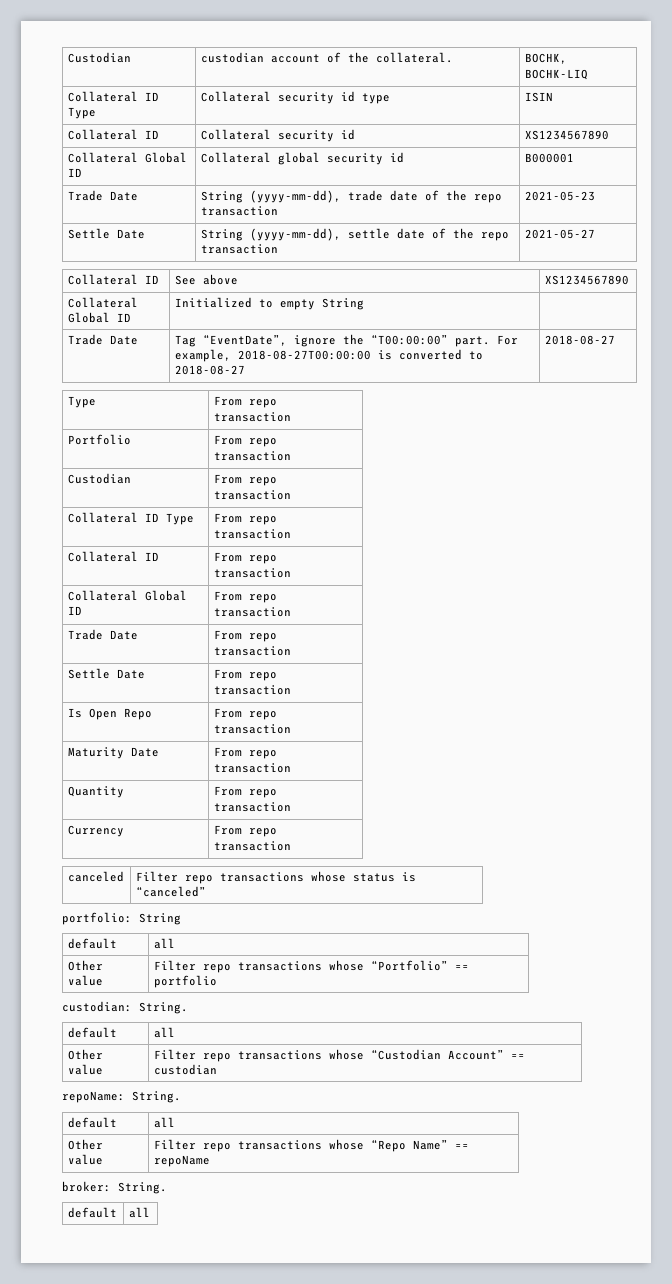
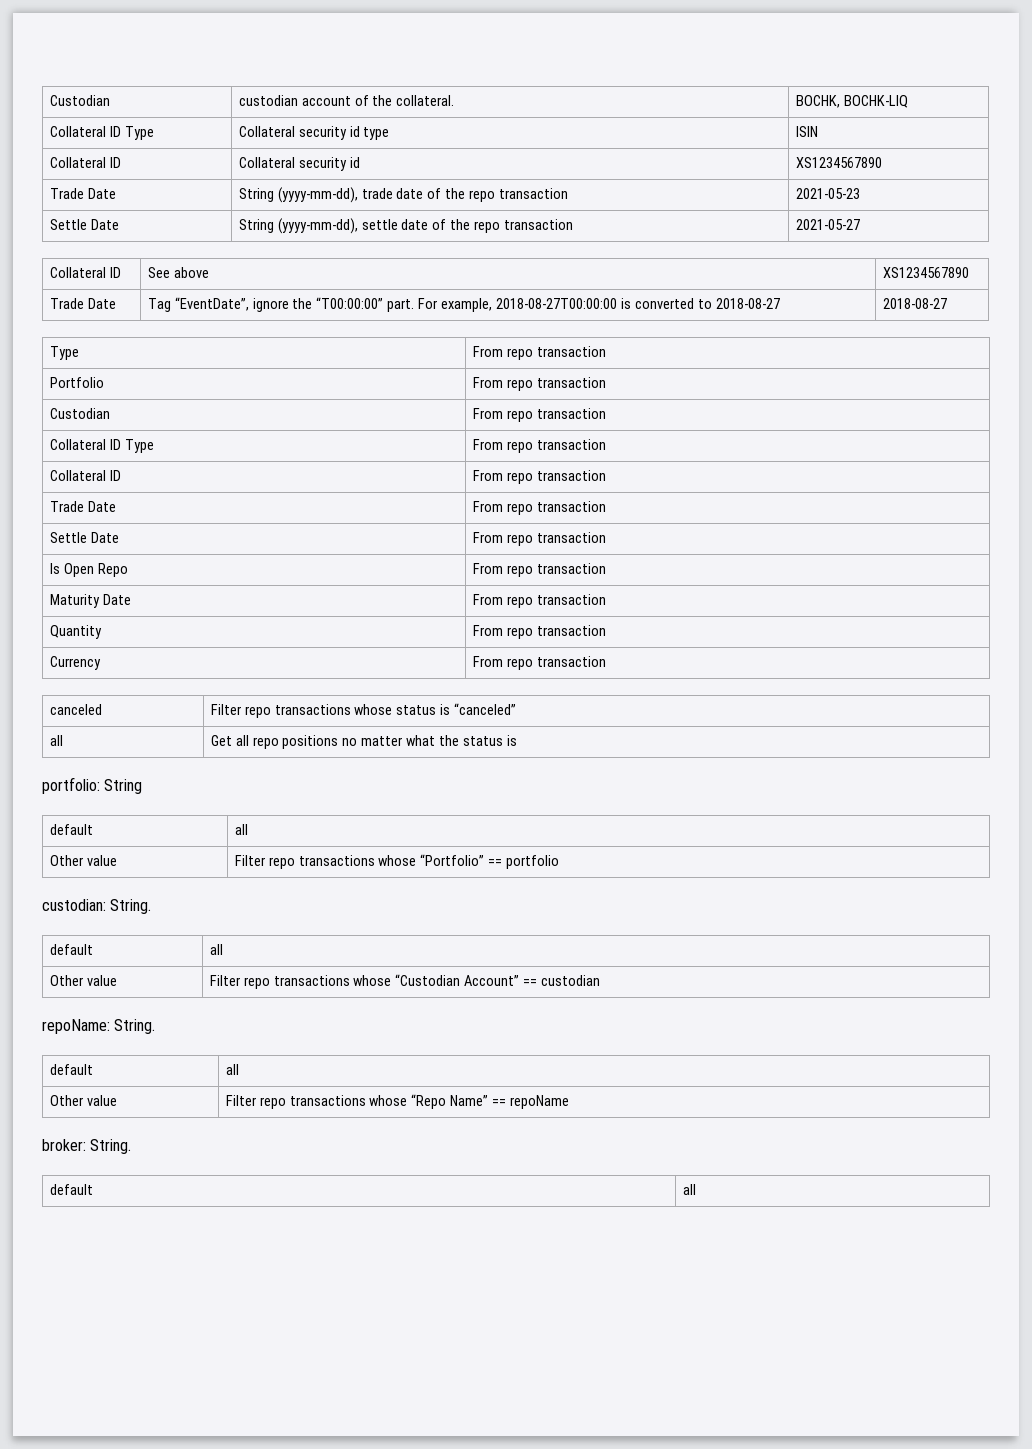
[67,152,187,163] [67,168,82,177] [200,152,404,165] [524,153,574,163] // Collateral Global ID | Collateral global security id | B000001 -> (882, 162) none
[67,297,138,308] [67,312,131,323] [174,297,364,310] // Collateral Global ID | Initialized to empty String | -> (969, 272) none
[67,590,187,601] [67,606,82,615] [213,591,277,603] [213,607,291,617] // Collateral Global ID | From repo transaction -> (606, 475) none
(206, 891) none -> [49,735,63,746] [210,735,517,749] // all | Get all repo positions no matter what the status is

